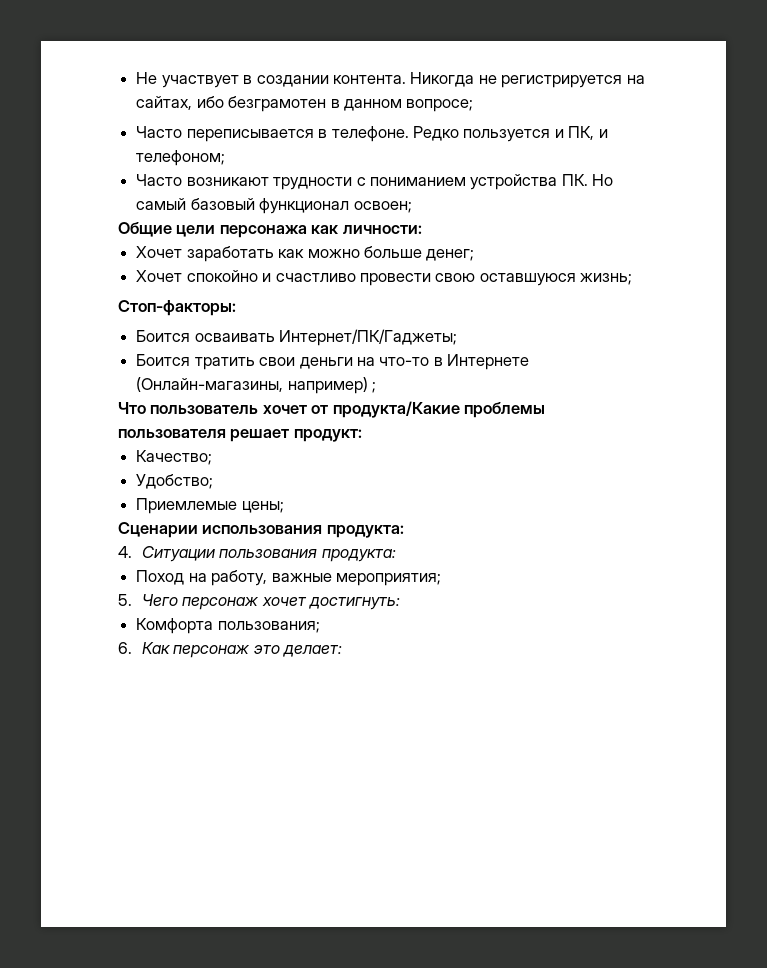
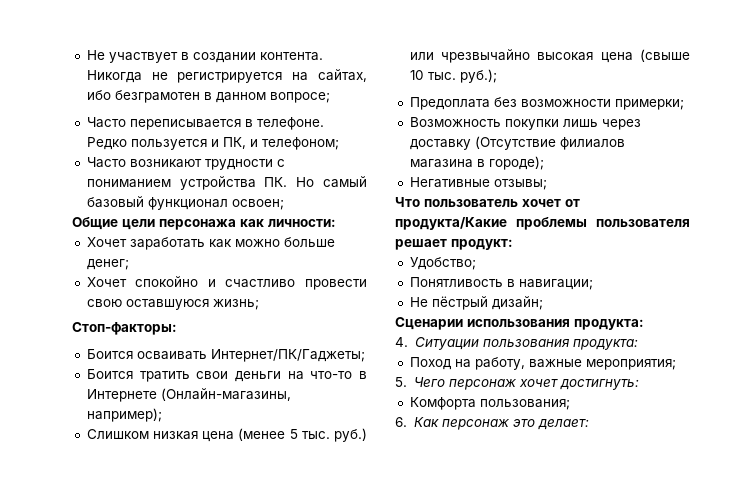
[287,377,377,394] например) ; -> [86,408,162,422] [86,428,367,442] [409,49,690,63] [409,69,497,83] [409,97,684,110] [409,117,641,130] [409,136,625,150] [409,156,544,170] [409,177,547,190] например); // Слишком низкая цена (менее 5 тыс. руб.) или чрезвычайно высокая цена (свыше 10 тыс. руб.); // Предоплата без возможности примерки; // Возможность покупки лишь через доставку (Отсутствие филиалов магазина в городе); // Негативные отзывы;
[136,450,213,465] // Качество; -> (513, 244) none
[136,498,284,514] Приемлемые цены; -> [409,277,593,290] [409,296,543,310] Понятливость в навигации; // Не пёстрый дизайн;

